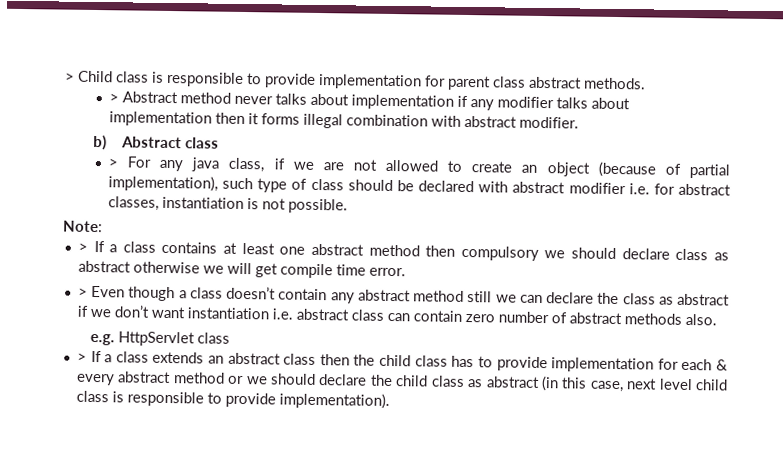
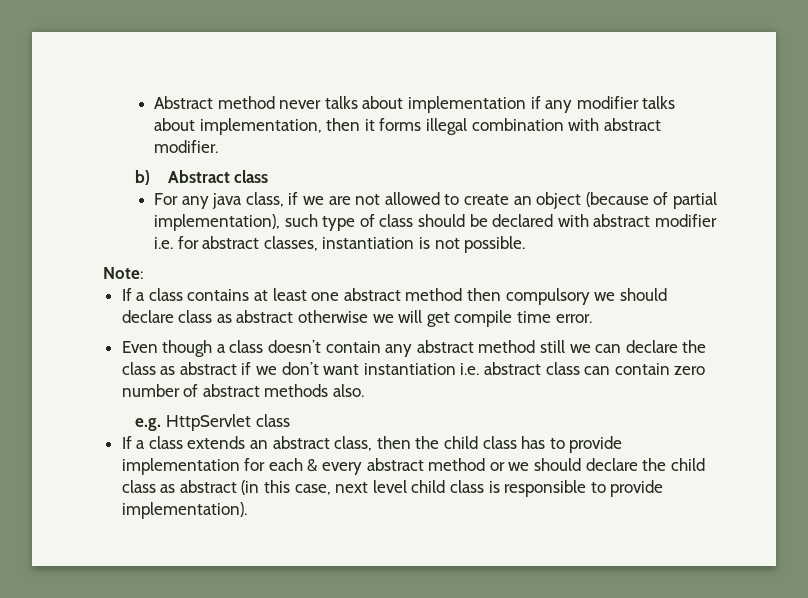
[65,70,646,91] [108,93,119,103] > Child class is responsible to provide implementation for parent class abstract methods. // > -> (154, 102) none
[108,111,212,127] implementation -> [199,118,322,135] implementation,
[107,158,118,168] > -> (269, 176) none
[77,242,88,252] > -> (143, 273) none
[77,287,88,297] > -> (592, 318) none
[76,352,87,362] > -> (290, 420) none
[283,353,317,365] class -> [334,436,373,451] class,

